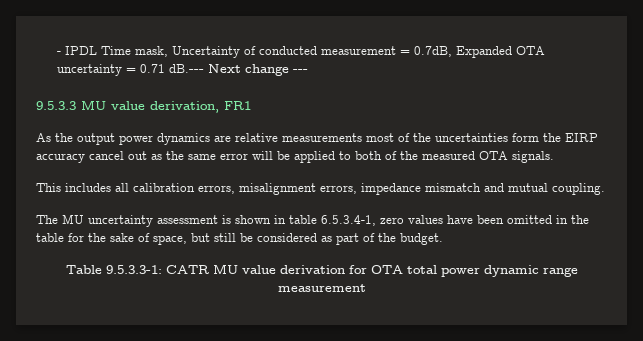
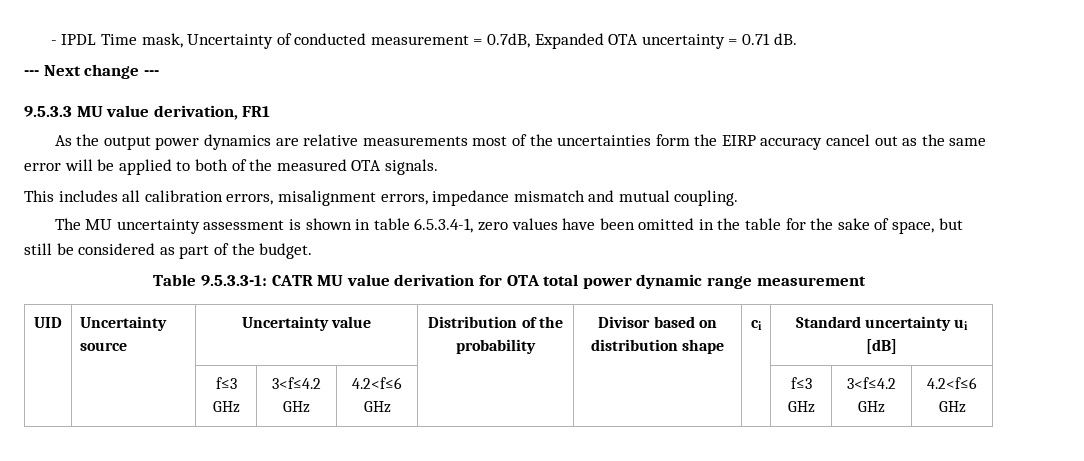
[168,64,204,73] dB.--- -> [773,33,797,45] [24,70,39,76] dB. // ---
(366, 288) none -> [34,317,62,328] [80,316,168,331] [80,342,128,351] [241,316,372,331] [428,316,563,328] [456,339,536,354] [598,316,717,328] [590,339,725,354] [751,320,762,330] [795,316,969,331] [866,339,897,354] [215,377,237,389] [212,401,240,413] [272,377,321,389] [283,401,310,413] [352,377,402,389] [363,401,391,413] [790,377,812,389] [787,401,815,413] [847,377,896,389] [858,401,885,413] [927,377,977,389] [938,401,966,413] // UID | Uncertainty source | Uncertainty value | Distribution of the probability | Divisor based on distribution shape | ci | Standard uncertainty ui [dB] // | | f≤3 GHz | 3<f≤4.2 GHz | 4.2<f≤6 GHz | | | | f≤3 GHz | 3<f≤4.2 GHz | 4.2<f≤6 GHz

